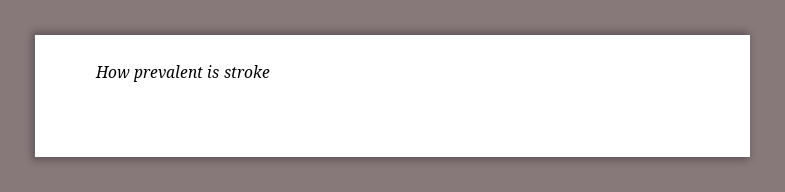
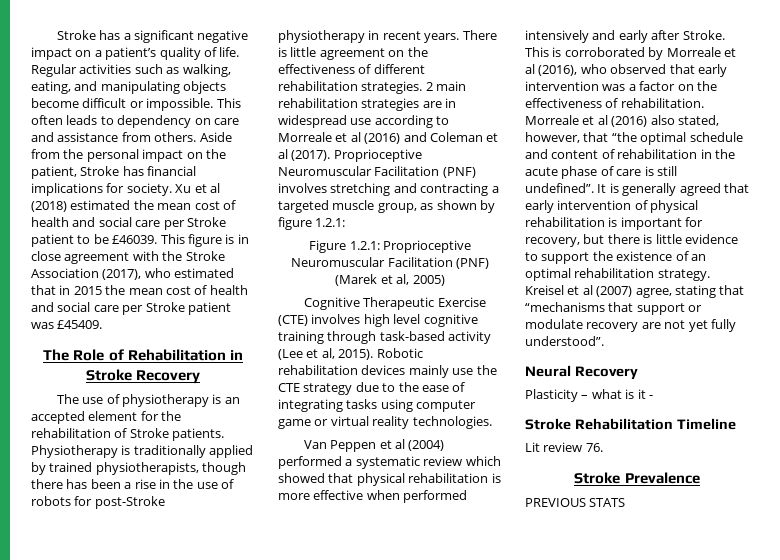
[95,65,270,82] How prevalent is stroke -> [56,30,249,43] [31,47,240,60] [31,64,231,77] [31,81,227,94] [31,98,241,111] [31,115,239,128] [31,132,232,142] [31,149,226,162] [31,166,197,179] [31,183,220,196] [31,200,236,212] [31,217,226,230] [31,234,249,247] [31,251,225,264] [31,268,235,280] [31,285,248,295] [31,302,231,315] [31,320,103,329] [43,349,243,361] [85,369,201,384] [56,394,240,407] [31,411,182,424] [31,428,225,441] [31,445,254,458] [31,462,247,475] [31,479,234,489] [31,496,165,509] [278,30,497,43] [278,47,428,60] [278,64,425,74] [278,81,467,94] [278,98,457,111] [278,115,450,128] [278,132,499,144] [278,149,422,162] [278,166,476,178] [278,183,499,196] [278,200,495,213] [278,217,346,230] [309,240,471,253] [291,257,489,269] [335,274,445,286] [303,297,486,310] [278,314,478,327] [278,331,492,344] [278,348,423,360] [278,365,497,378] [278,382,466,395] [278,399,477,412] [278,416,492,429] [303,439,445,452] [278,456,501,469] [278,473,501,486] [278,490,468,503] [525,30,725,43] [525,47,736,60] [525,64,727,77] [525,81,717,91] [525,98,704,108] [525,115,719,127] [525,132,743,145] [525,149,735,159] [525,166,677,179] [525,183,749,196] [525,200,699,213] [525,217,704,230] [525,234,738,247] [525,251,706,264] [525,268,710,281] [525,285,745,298] [525,302,703,315] [525,319,736,332] [525,336,604,346] [525,365,638,380] [525,389,653,402] [525,418,736,430] [525,442,603,452] [574,472,700,484] [525,498,626,507] Stroke has a significant negative impact on a patient’s quality of life. Regular activities such as walking, eating, and manipulating objects become difficult or impossible. This often leads to dependency on care and assistance from others. Aside from the personal impact on the patient, Stroke has financial implications for society. Xu et al (2018) estimated the mean cost of health and social care per Stroke patient to be £46039. This figure is in close agreement with the Stroke Association (2017), who estimated that in 2015 the mean cost of health and social care per Stroke patient was £45409. // The Role of Rehabilitation in Stroke Recovery // The use of physiotherapy is an accepted element for the rehabilitation of Stroke patients. Physiotherapy is traditionally applied by trained physiotherapists, though there has been a rise in the use of robots for post-Stroke physiotherapy in recent years. There is little agreement on the effectiveness of different rehabilitation strategies. 2 main rehabilitation strategies are in widespread use according to Morreale et al (2016) and Coleman et al (2017). Proprioceptive Neuromuscular Facilitation (PNF) involves stretching and contracting a targeted muscle group, as shown by figure 1.2.1: // Figure 1.2.1: Proprioceptive Neuromuscular Facilitation (PNF) (Marek et al, 2005) // Cognitive Therapeutic Exercise (CTE) involves high level cognitive training through task-based activity (Lee et al, 2015). Robotic rehabilitation devices mainly use the CTE strategy due to the ease of integrating tasks using computer game or virtual reality technologies. // Van Peppen et al (2004) performed a systematic review which showed that physical rehabilitation is more effective when performed intensively and early after Stroke. This is corroborated by Morreale et al (2016), who observed that early intervention was a factor on the effectiveness of rehabilitation. Morreale et al (2016) also stated, however, that “the optimal schedule and content of rehabilitation in the acute phase of care is still undefined”. It is generally agreed that early intervention of physical rehabilitation is important for recovery, but there is little evidence to support the existence of an optimal rehabilitation strategy. Kreisel et al (2007) agree, stating that “mechanisms that support or modulate recovery are not yet fully understood”. // Neural Recovery // Plasticity – what is it - // Stroke Rehabilitation Timeline // Lit review 76. // Stroke Prevalence // PREVIOUS STATS

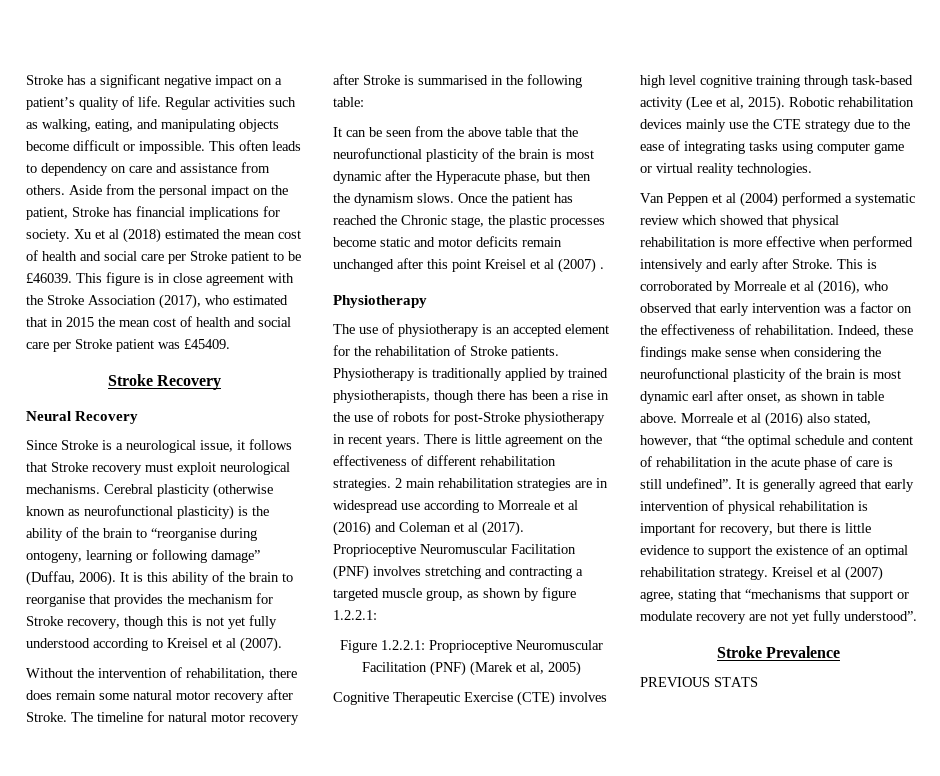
[43,349,243,361] [85,369,201,384] The Role of Rehabilitation in Stroke Recovery -> [107,374,222,390] [26,411,139,424] [26,439,292,453] [26,462,290,475] [26,483,273,498] [26,505,269,520] [26,527,257,541] [26,549,260,563] [26,571,293,586] [26,593,273,607] [26,615,277,629] [26,637,282,652] [26,667,297,680] [26,689,293,703] [26,711,299,725] [333,74,582,88] [333,97,364,107] [333,126,578,137] [333,148,594,162] [333,170,591,184] [333,193,573,206] [333,215,605,228] [333,236,562,247] [333,258,604,273] [333,295,427,308] Stroke Recovery // Neural Recovery // Since Stroke is a neurological issue, it follows that Stroke recovery must exploit neurological mechanisms. Cerebral plasticity (otherwise known as neurofunctional plasticity) is the ability of the brain to “reorganise during ontogeny, learning or following damage” (Duffau, 2006). It is this ability of the brain to reorganise that provides the mechanism for Stroke recovery, though this is not yet fully understood according to Kreisel et al (2007). // Without the intervention of rehabilitation, there does remain some natural motor recovery after Stroke. The timeline for natural motor recovery after Stroke is summarised in the following table: // It can be seen from the above table that the neurofunctional plasticity of the brain is most dynamic after the Hyperacute phase, but then the dynamism slows. Once the patient has reached the Chronic stage, the plastic processes become static and motor deficits remain unchanged after this point Kreisel et al (2007) . // Physiotherapy
[315,218,346,227] 1.2.1: -> [333,610,377,620] 1.2.2.1:
[349,241,380,250] 1.2.1: -> [381,640,425,650] 1.2.2.1:
(704, 103) none -> [838,325,913,337] [640,346,881,360] [640,368,901,382] [640,390,884,404] [640,413,677,423] Indeed, these findings make sense when considering the neurofunctional plasticity of the brain is most dynamic earl after onset, as shown in table above.
[525,365,638,380] [525,389,653,402] [525,418,736,430] [525,442,603,452] // Neural Recovery // Plasticity – what is it - // Stroke Rehabilitation Timeline // Lit review 76. -> (917, 616) none

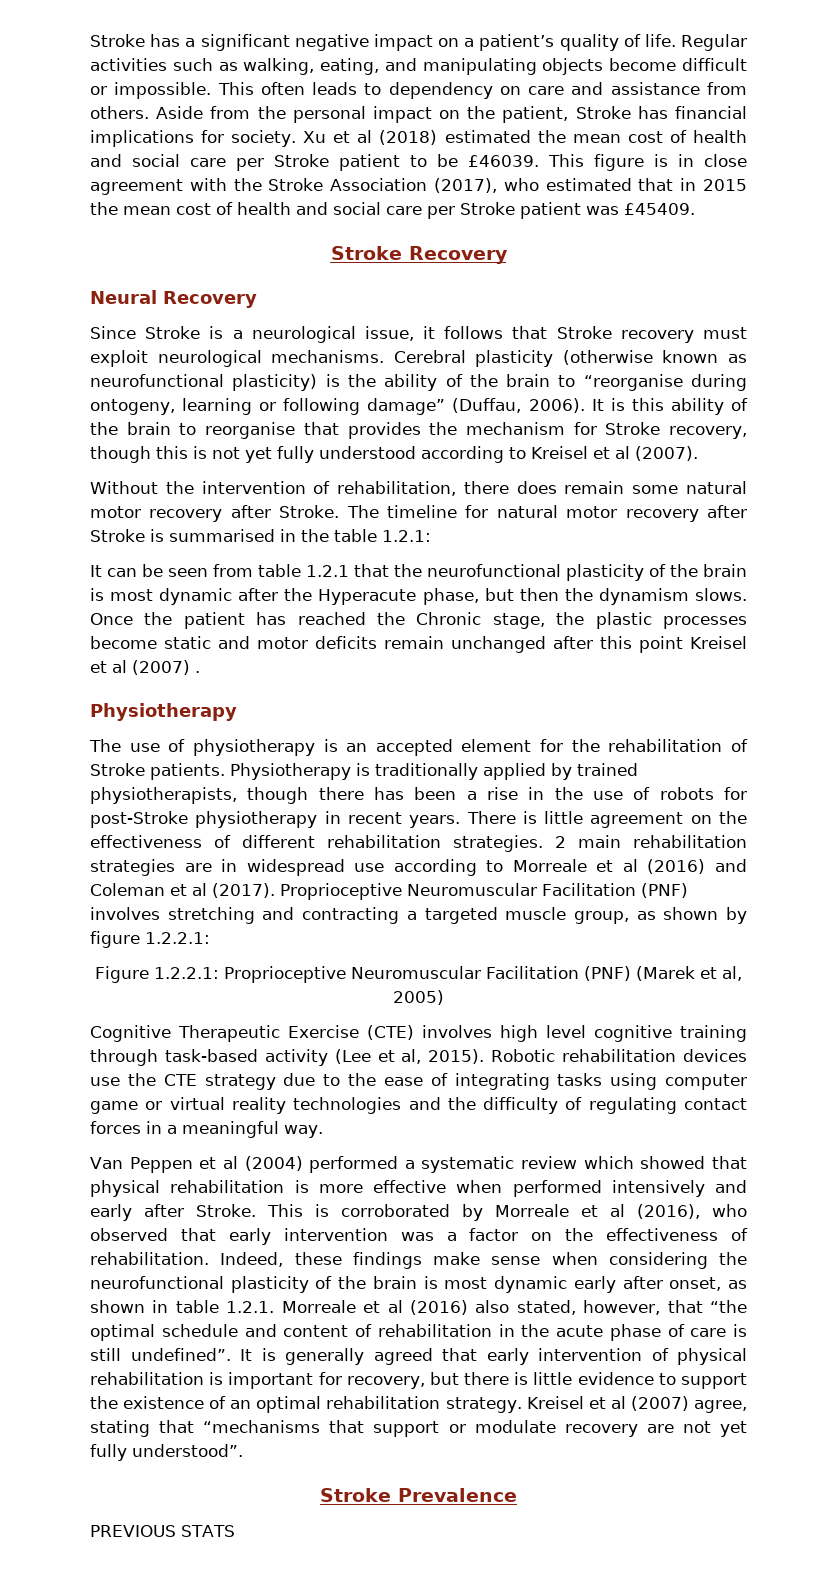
[527,74,582,88] [333,97,364,107] following table: -> [334,529,431,542] table 1.2.1:
[447,127,532,137] the above table -> [258,564,349,577] table 1.2.1
[686,119,726,132] mainly -> (748, 1055) none
[737,163,812,176] technologies. -> [293,1097,747,1114] [90,1121,323,1138] technologies and the difficulty of regulating contact forces in a meaningful way.
[692,391,713,401] earl -> [573,1276,616,1293] early
[640,413,677,423] above. -> [226,1301,275,1313] 1.2.1.

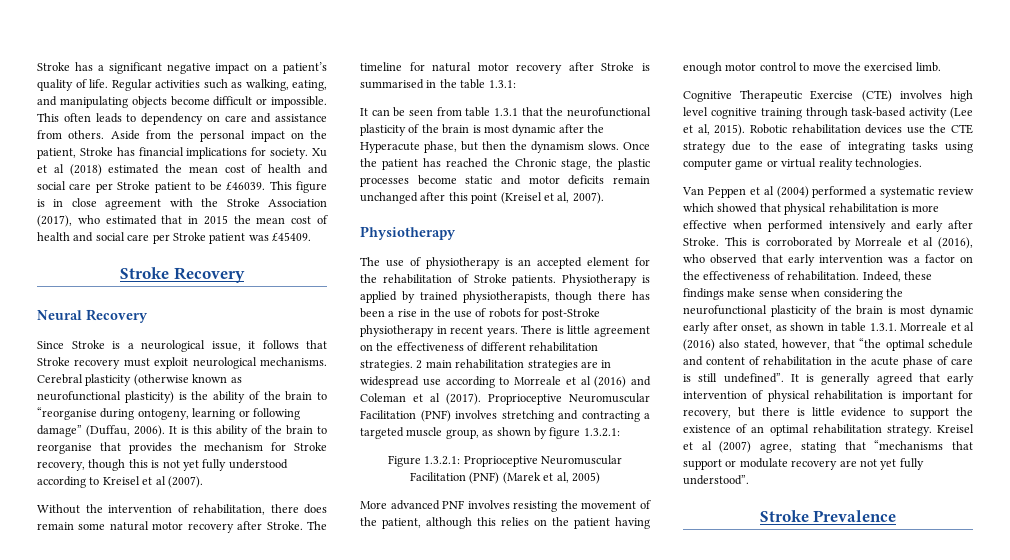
[382,530,431,542] 1.2.1: -> [488,80,516,88] 1.3.1:
[306,565,349,577] 1.2.1 -> [494,108,518,116] 1.3.1
[690,636,747,649] [90,660,200,675] Kreisel et al (2007) . -> [500,192,604,204] (Kreisel et al, 2007).
[375,763,478,780] traditionally -> (650, 279) none
[145,932,210,944] 1.2.2.1: -> [583,428,620,437] 1.3.2.1:
[153,967,219,979] 1.2.2.1: -> [424,456,461,465] 1.3.2.1:
(444, 997) none -> [360,500,651,512] [360,517,650,529] [683,62,941,74] // More advanced PNF involves resisting the movement of the patient, although this relies on the patient having enough motor control to move the exercised limb.
[293,1097,747,1114] [90,1121,323,1138] technologies and the difficulty of regulating contact forces in a meaningful way. -> [854,158,922,170] technologies.
[226,1301,275,1313] 1.2.1. -> [869,323,897,331] 1.3.1.
[90,1525,235,1537] // PREVIOUS STATS -> (897, 516) none

